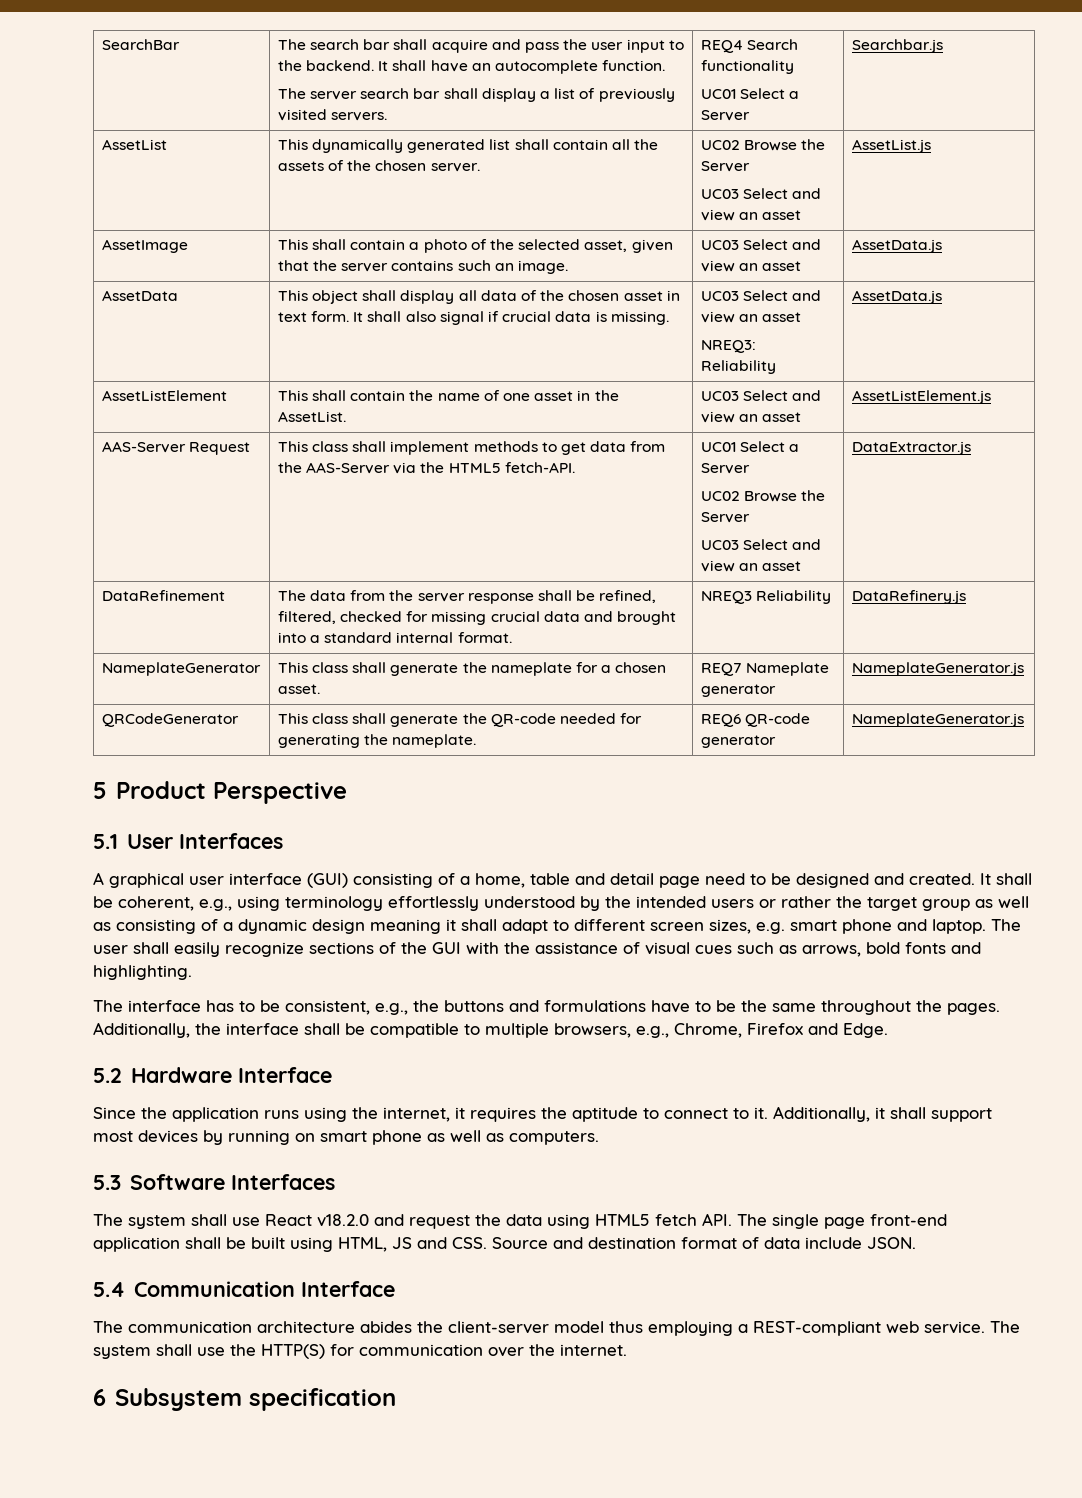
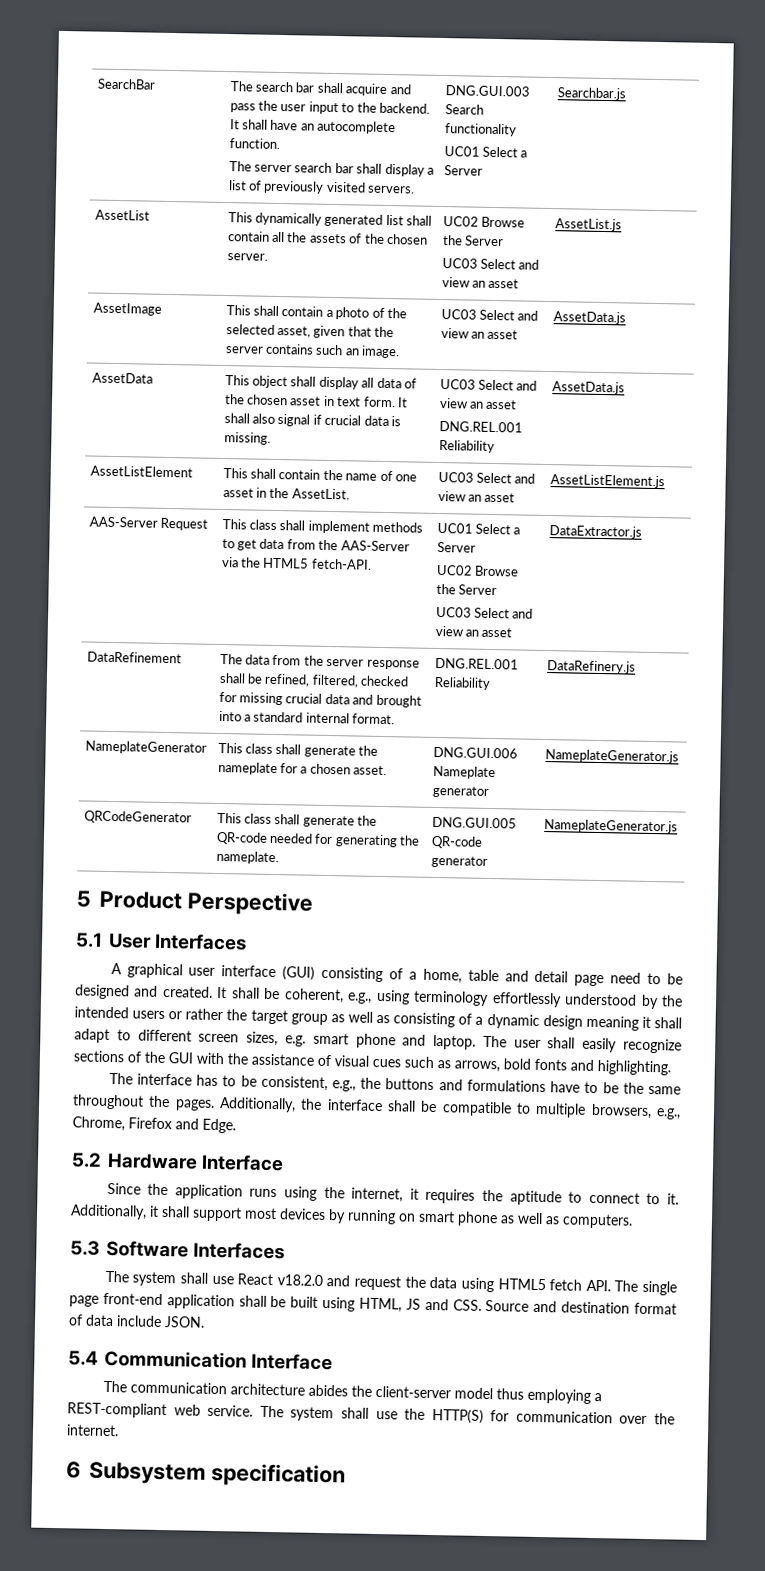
[700,40,743,53] REQ4 -> [444,85,530,97] DNG.GUI.003
[700,340,756,353] NREQ3: -> [438,420,523,433] DNG.REL.001
[700,591,752,604] NREQ3 -> [434,657,519,670] DNG.REL.001
[700,663,742,676] REQ7 -> [432,746,518,759] DNG.GUI.006
[700,714,741,727] REQ6 -> [431,816,517,829] DNG.GUI.005

